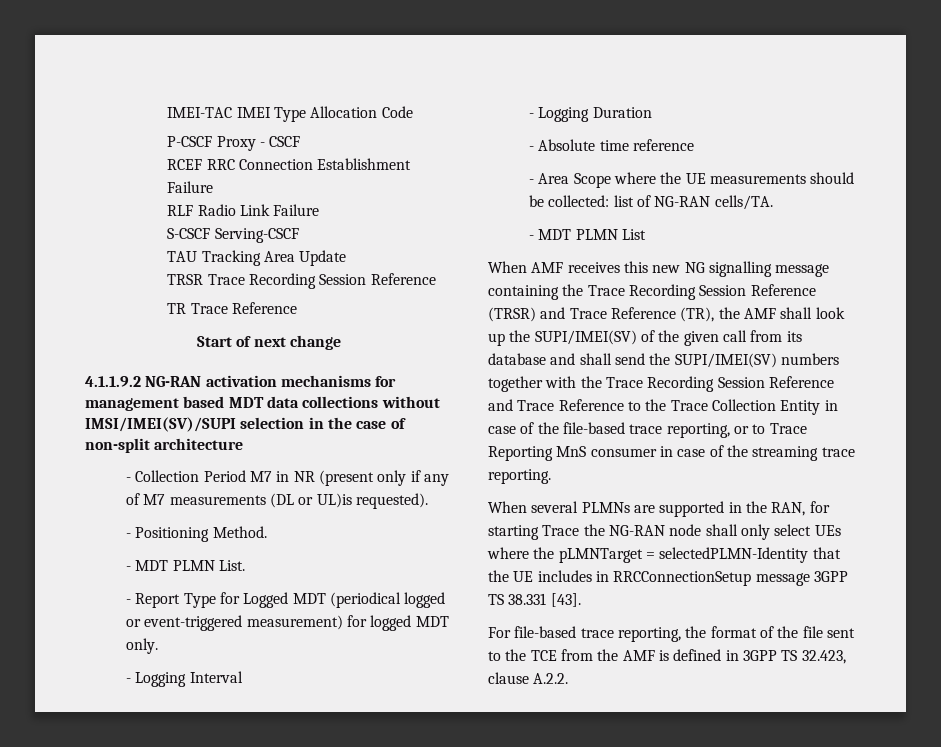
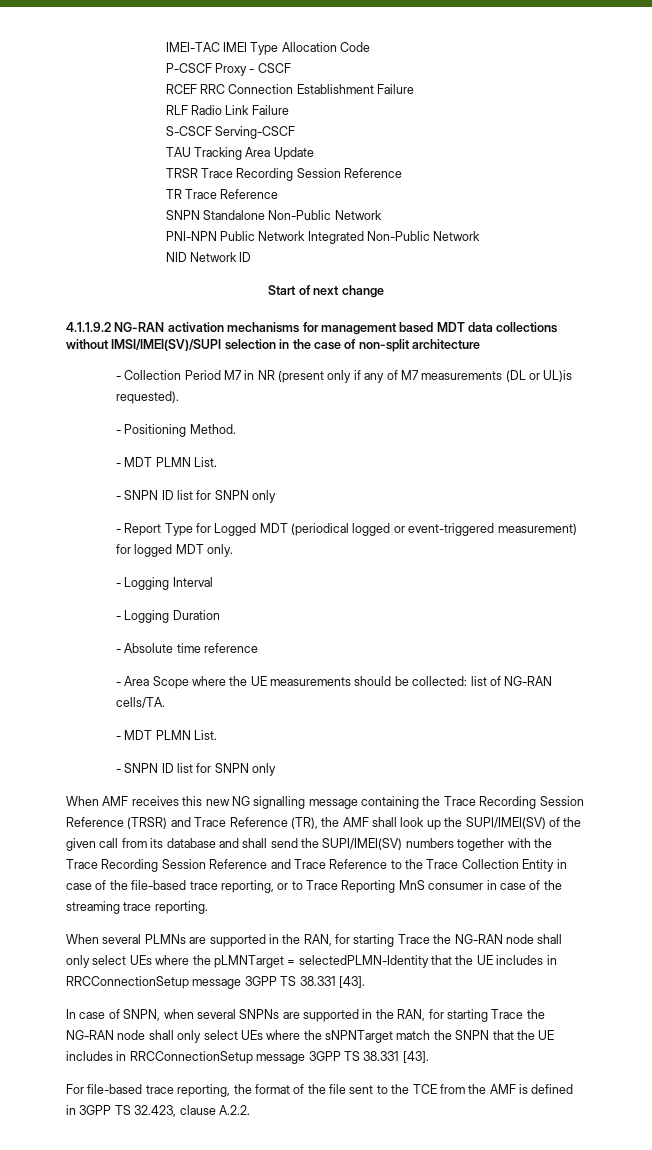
(297, 308) none -> [165,210,382,220] [165,231,481,244] [165,252,252,262] // SNPN Standalone Non-Public Network // PNI-NPN Public Network Integrated Non-Public Network // NID Network ID
(246, 565) none -> [115,490,277,503] // - SNPN ID list for SNPN only
[622,229,647,240] List -> [193,730,217,740] [115,763,277,776] List. // - SNPN ID list for SNPN only
(581, 600) none -> [66,1009,545,1022] [66,1030,555,1043] [66,1051,429,1064] // In case of SNPN, when several SNPNs are supported in the RAN, for starting Trace the NG-RAN node shall only select UEs where the sNPNTarget match the SNPN that the UE includes in RRCConnectionSetup message 3GPP TS 38.331 [43].

